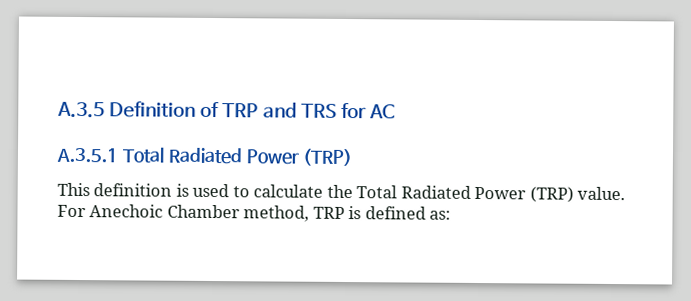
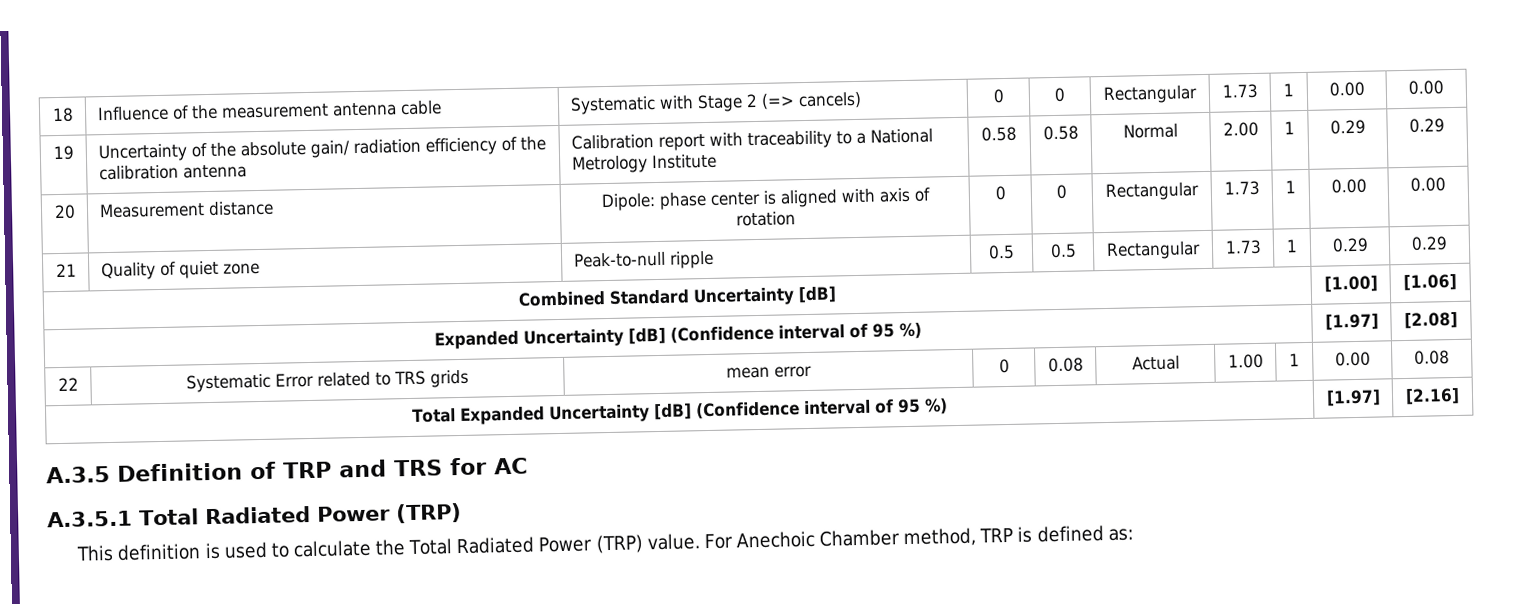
(57, 110) none -> [51,107,74,123] [96,100,442,122] [569,91,862,115] [992,89,1005,104] [1054,87,1066,102] [1103,85,1199,104] [1221,83,1258,99] [1283,83,1294,97] [1328,81,1365,97] [1408,80,1444,95] [52,145,74,161] [97,136,546,163] [98,164,247,181] [570,128,933,151] [571,153,717,174] [981,126,1017,142] [1042,125,1079,141] [1123,123,1178,139] [1222,121,1259,137] [1284,121,1295,135] [1329,119,1366,135] [1409,118,1445,133] [53,204,76,220] [98,200,274,219] [600,187,931,212] [735,211,796,227] [994,185,1006,201] [1056,184,1067,199] [1105,182,1201,201] [1223,180,1260,196] [1285,180,1296,194] [1330,178,1367,194] [1410,177,1446,192] [55,263,77,278] [100,260,260,281] [572,250,714,269] [988,244,1015,260] [1049,243,1077,259] [1106,241,1202,260] [1224,239,1262,255] [1286,239,1298,253] [1331,237,1369,253] [1411,236,1448,251] [518,286,837,307] [1323,275,1378,293] [1403,273,1457,292] [433,322,922,350] [1324,313,1379,331] [1404,311,1458,330] [57,377,79,392] [186,369,469,393] [726,365,812,379] [998,358,1010,374] [1047,357,1084,373] [1131,355,1180,371] [1227,353,1264,369] [1289,353,1300,367] [1334,351,1371,367] [1414,350,1450,365] [412,398,948,425] [1325,389,1381,407] [1405,387,1460,405] 18 | Influence of the measurement antenna cable | Systematic with Stage 2 (=> cancels) | 0 | 0 | Rectangular | 1.73 | 1 | 0.00 | 0.00 // 19 | Uncertainty of the absolute gain/ radiation efficiency of the calibration antenna | Calibration report with traceability to a National Metrology Institute | 0.58 | 0.58 | Normal | 2.00 | 1 | 0.29 | 0.29 // 20 | Measurement distance | Dipole: phase center is aligned with axis of rotation | 0 | 0 | Rectangular | 1.73 | 1 | 0.00 | 0.00 // 21 | Quality of quiet zone | Peak-to-null ripple | 0.5 | 0.5 | Rectangular | 1.73 | 1 | 0.29 | 0.29 // Combined Standard Uncertainty [dB] | [1.00] | [1.06] // Expanded Uncertainty [dB] (Confidence interval of 95 %) | [1.97] | [2.08] // 22 | Systematic Error related to TRS grids | mean error | 0 | 0.08 | Actual | 1.00 | 1 | 0.00 | 0.08 // Total Expanded Uncertainty [dB] (Confidence interval of 95 %) | [1.97] | [2.16] //

